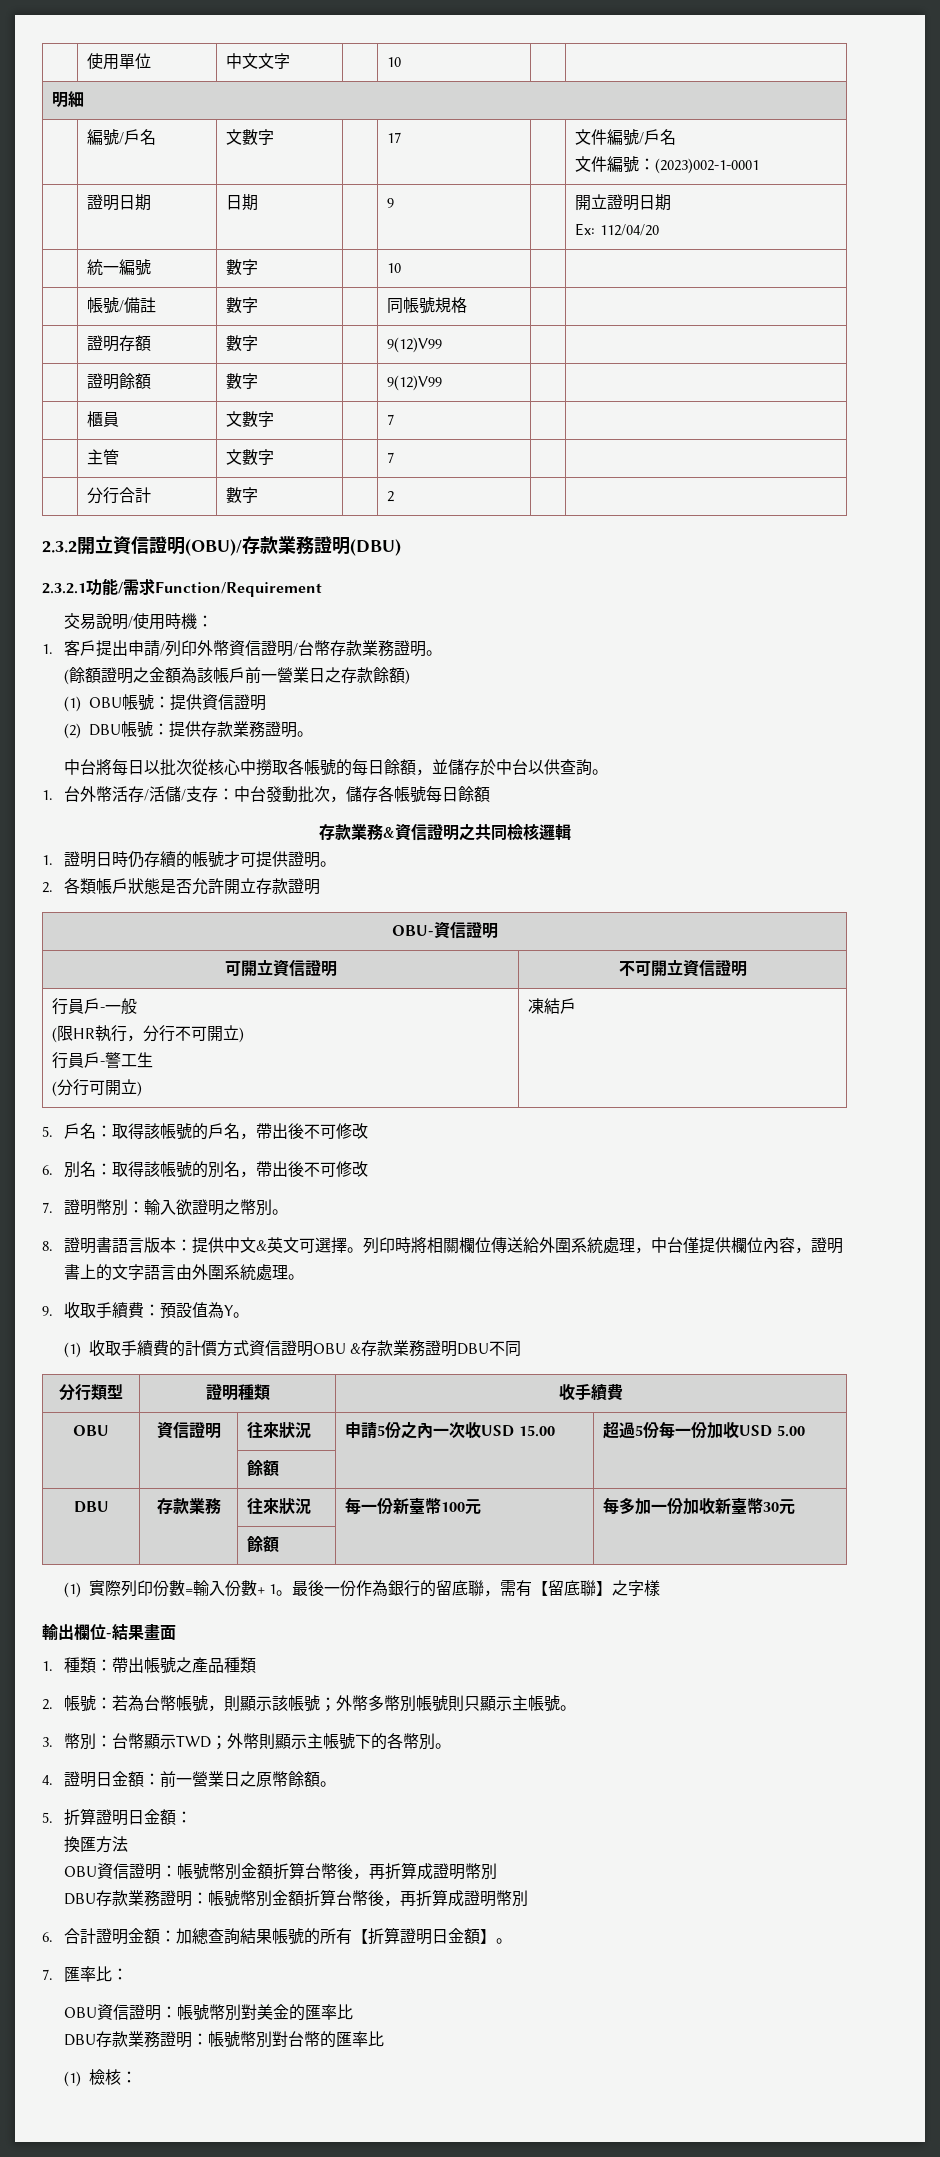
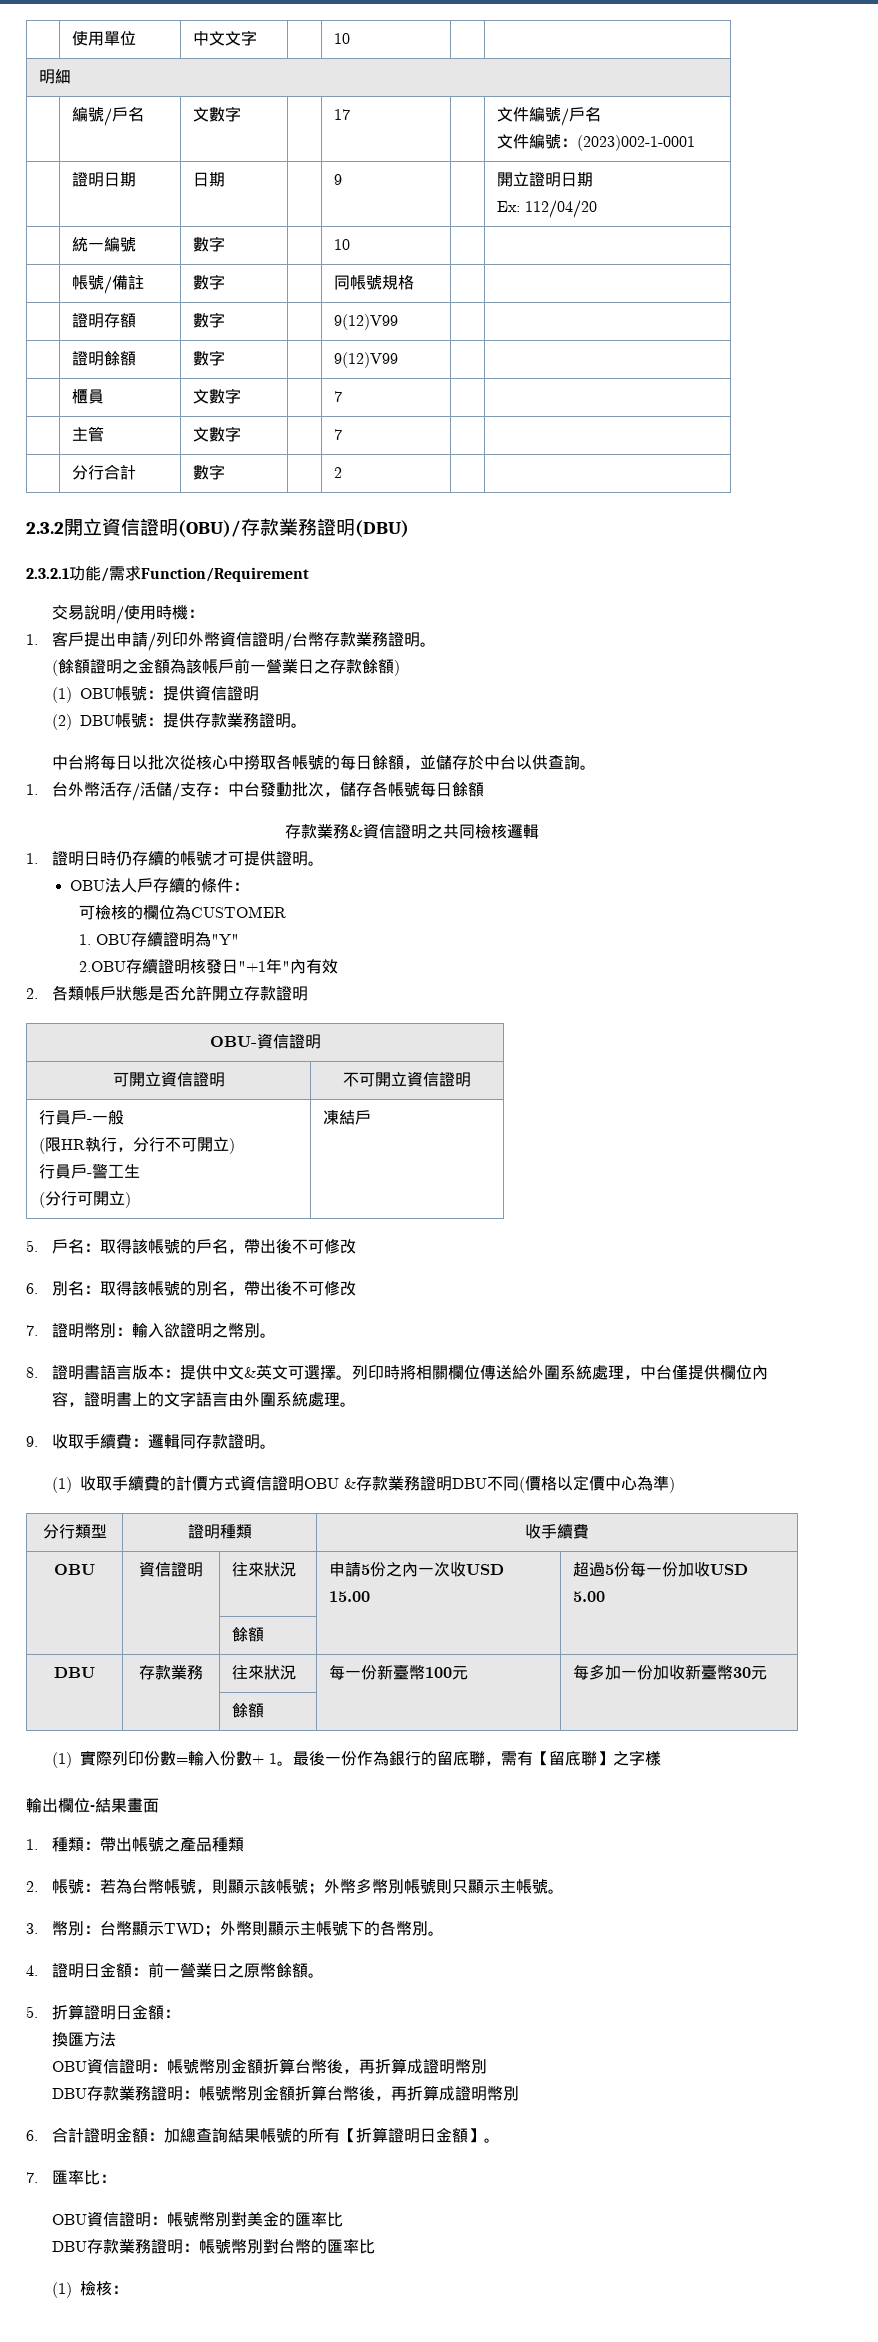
(336, 864) none -> [69,878,249,893] [78,904,286,920] [78,932,239,947] [78,958,338,974] // OBU法人戶存續的條件： // 可檢核的欄位為CUSTOMER // 1. OBU存續證明為"Y" // 2.OBU存續證明核發日"+1年"內有效
[159,1302,234,1319] 預設值為Y -> [148,1434,261,1449] 邏輯同存款證明
(522, 1349) none -> [519,1475,676,1493] (價格以定價中心為準)

